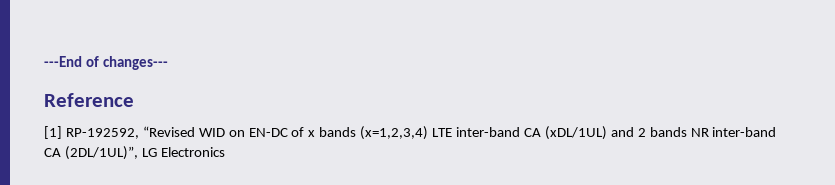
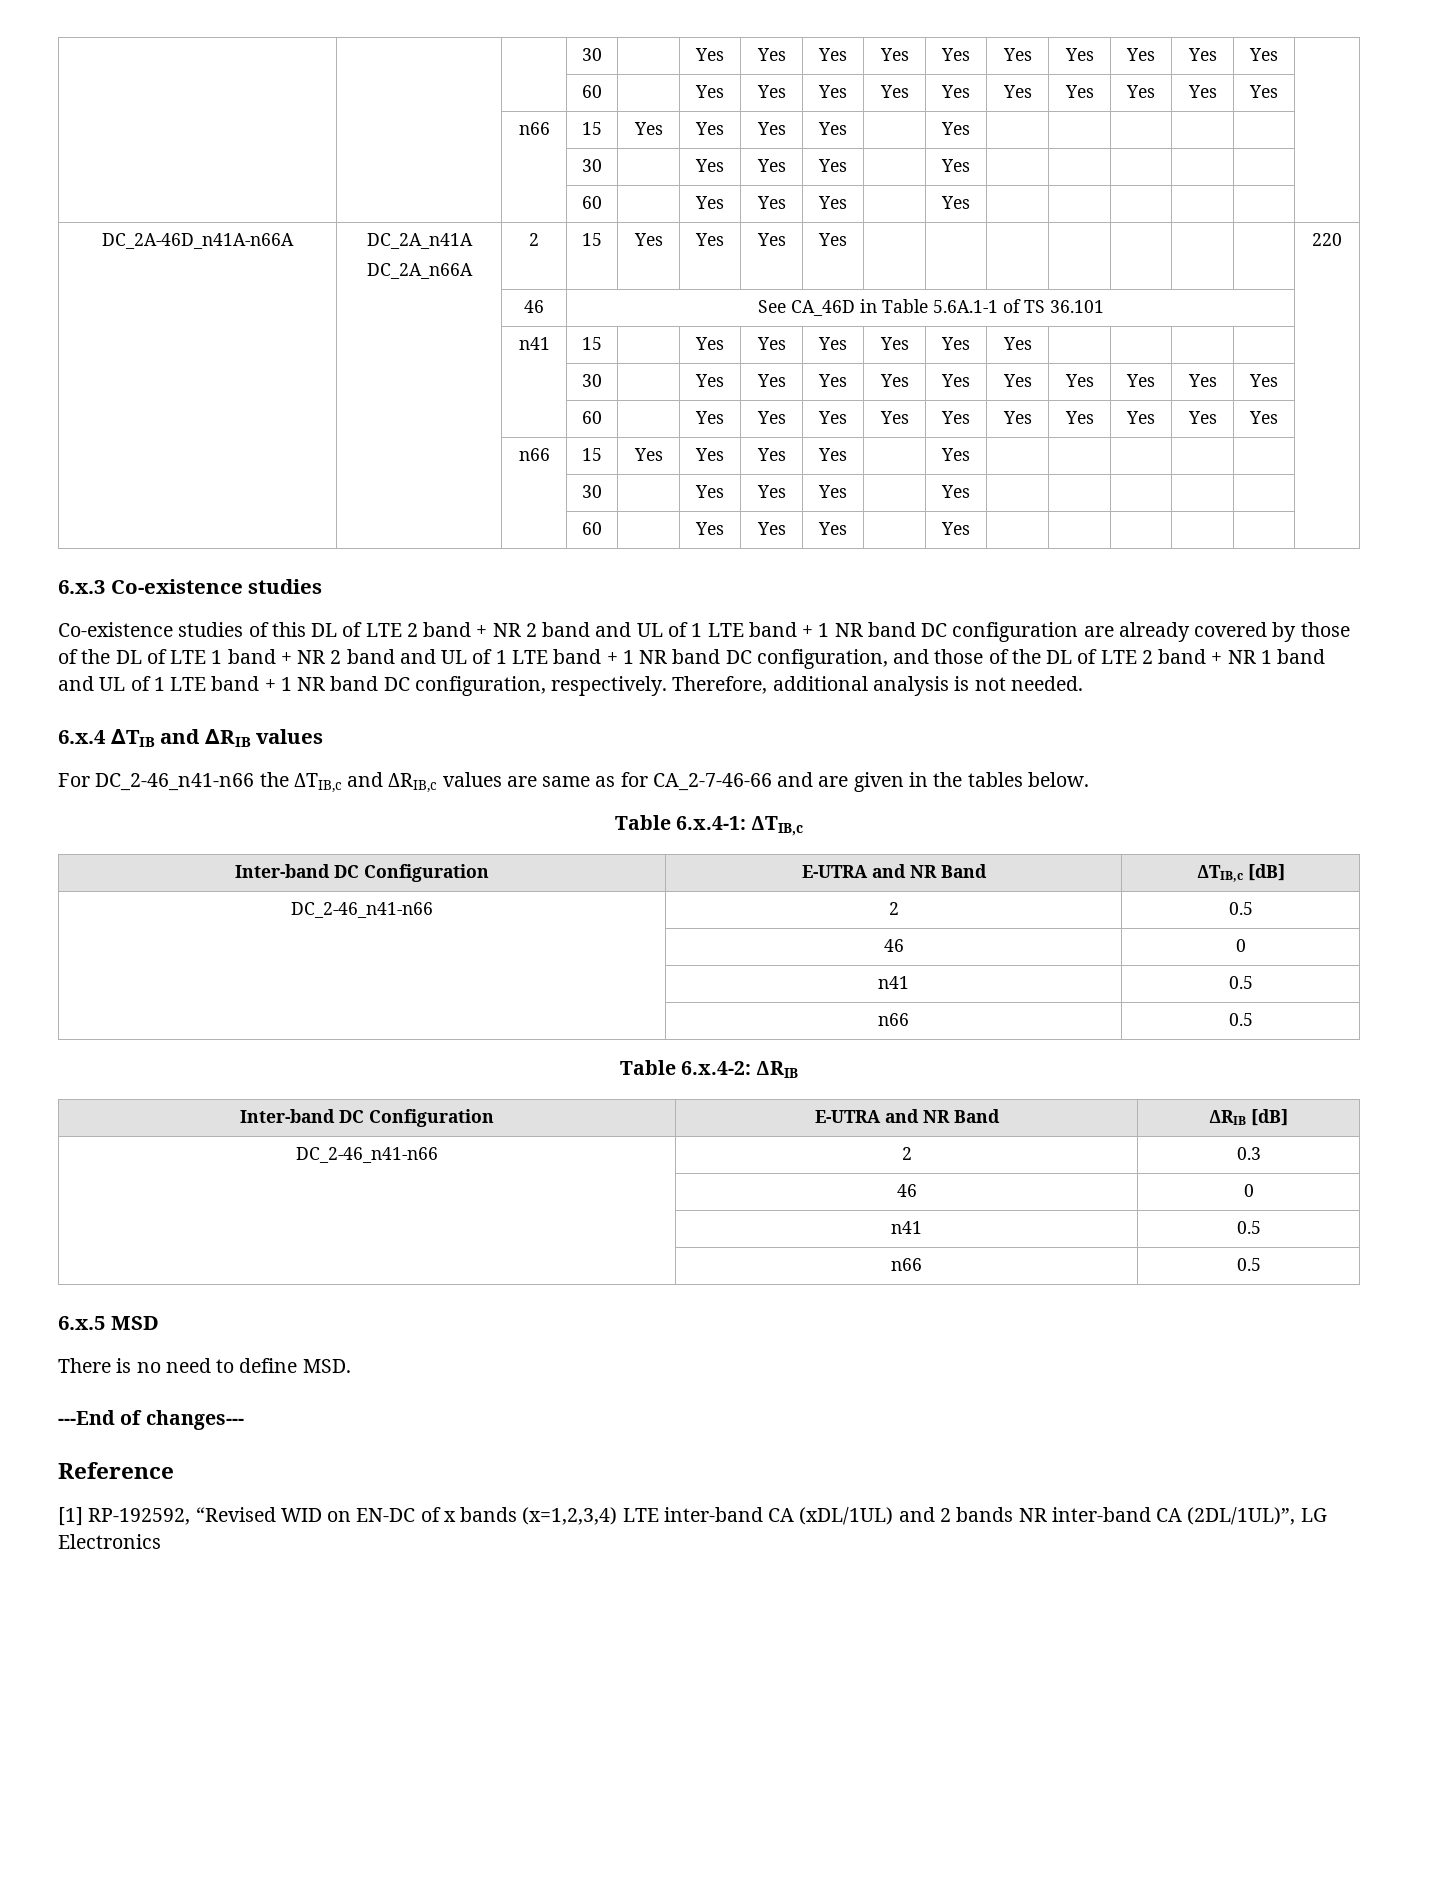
(44, 61) none -> [582,48,602,61] [695,48,724,61] [756,48,786,61] [818,48,847,61] [879,48,909,61] [941,48,970,61] [1002,48,1032,61] [1064,48,1094,61] [1126,48,1155,61] [1187,48,1217,61] [1249,48,1278,61] [582,85,602,98] [695,85,724,98] [756,85,786,98] [818,85,847,98] [879,85,909,98] [941,85,970,98] [1002,85,1032,98] [1064,85,1094,98] [1126,85,1155,98] [1187,85,1217,98] [1249,85,1278,98] [518,122,550,135] [582,122,602,135] [633,122,663,135] [695,122,724,135] [756,122,786,135] [818,122,847,135] [941,122,970,135] [582,159,602,172] [695,159,724,172] [756,159,786,172] [818,159,847,172] [941,159,970,172] [582,196,602,209] [695,196,724,209] [756,196,786,209] [818,196,847,209] [941,196,970,209] [102,233,294,249] [366,233,473,249] [366,263,473,279] [529,233,539,246] [582,233,602,246] [633,233,663,246] [695,233,724,246] [756,233,786,246] [818,233,847,246] [1312,233,1342,246] [524,300,544,313] [757,299,1104,316] [518,337,550,350] [582,337,602,350] [695,337,724,350] [756,337,786,350] [818,337,847,350] [879,337,909,350] [941,337,970,350] [1002,337,1032,350] [582,374,602,387] [695,374,724,387] [756,374,786,387] [818,374,847,387] [879,374,909,387] [941,374,970,387] [1002,374,1032,387] [1064,374,1094,387] [1126,374,1155,387] [1187,374,1217,387] [1249,374,1278,387] [582,411,602,424] [695,411,724,424] [756,411,786,424] [818,411,847,424] [879,411,909,424] [941,411,970,424] [1002,411,1032,424] [1064,411,1094,424] [1126,411,1155,424] [1187,411,1217,424] [1249,411,1278,424] [518,448,550,461] [582,448,602,461] [633,448,663,461] [695,448,724,461] [756,448,786,461] [818,448,847,461] [941,448,970,461] [582,485,602,498] [695,485,724,498] [756,485,786,498] [818,485,847,498] [941,485,970,498] [582,522,602,535] [695,522,724,535] [756,522,786,535] [818,522,847,535] [941,522,970,535] [58,579,323,594] [58,622,1350,642] [58,649,1326,669] [58,676,1083,696] [58,729,324,747] [58,772,1089,793] [614,815,804,836] [234,864,489,882] [801,864,987,878] [1196,864,1285,882] [291,902,433,918] [888,902,899,915] [1228,902,1253,915] [883,939,904,952] [1235,939,1246,952] [878,976,909,989] [1228,976,1253,989] [878,1013,909,1026] [1228,1013,1253,1026] [619,1060,799,1078] [239,1109,494,1127] [814,1109,1000,1123] [1209,1109,1288,1126] [296,1147,438,1163] [901,1147,912,1160] [1236,1147,1261,1160] [896,1184,917,1197] [1243,1184,1254,1197] [891,1221,922,1234] [1236,1221,1261,1234] [891,1258,922,1271] [1236,1258,1261,1271] [58,1316,159,1330] [58,1358,351,1373] | | | 30 | | Yes | Yes | Yes | Yes | Yes | Yes | Yes | Yes | Yes | Yes | // | | | 60 | | Yes | Yes | Yes | Yes | Yes | Yes | Yes | Yes | Yes | Yes | // | | n66 | 15 | Yes | Yes | Yes | Yes | | Yes | | | | | | // | | | 30 | | Yes | Yes | Yes | | Yes | | | | | | // | | | 60 | | Yes | Yes | Yes | | Yes | | | | | | // DC_2A-46D_n41A-n66A | DC_2A_n41A // DC_2A_n66A | 2 | 15 | Yes | Yes | Yes | Yes | | | | | | | | 220 // | | 46 | See CA_46D in Table 5.6A.1-1 of TS 36.101 | // | | n41 | 15 | | Yes | Yes | Yes | Yes | Yes | Yes | | | | | // | | | 30 | | Yes | Yes | Yes | Yes | Yes | Yes | Yes | Yes | Yes | Yes | // | | | 60 | | Yes | Yes | Yes | Yes | Yes | Yes | Yes | Yes | Yes | Yes | // | | n66 | 15 | Yes | Yes | Yes | Yes | | Yes | | | | | | // | | | 30 | | Yes | Yes | Yes | | Yes | | | | | | // | | | 60 | | Yes | Yes | Yes | | Yes | | | | | | // 6.x.3 Co-existence studies // Co-existence studies of this DL of LTE 2 band + NR 2 band and UL of 1 LTE band + 1 NR band DC configuration are already covered by those of the DL of LTE 1 band + NR 2 band and UL of 1 LTE band + 1 NR band DC configuration, and those of the DL of LTE 2 band + NR 1 band and UL of 1 LTE band + 1 NR band DC configuration, respectively. Therefore, additional analysis is not needed. // 6.x.4 ∆TIB and ∆RIB values // For DC_2-46_n41-n66 the ΔTIB,c and ΔRIB,c values are same as for CA_2-7-46-66 and are given in the tables below. // Table 6.x.4-1: ΔTIB,c // Inter-band DC Configuration | E-UTRA and NR Band | ΔTIB,c [dB] // DC_2-46_n41-n66 | 2 | 0.5 // | 46 | 0 // | n41 | 0.5 // | n66 | 0.5 // Table 6.x.4-2: ΔRIB // Inter-band DC Configuration | E-UTRA and NR Band | ΔRIB [dB] // DC_2-46_n41-n66 | 2 | 0.3 // | 46 | 0 // | n41 | 0.5 // | n66 | 0.5 // 6.x.5 MSD // There is no need to define MSD. //

